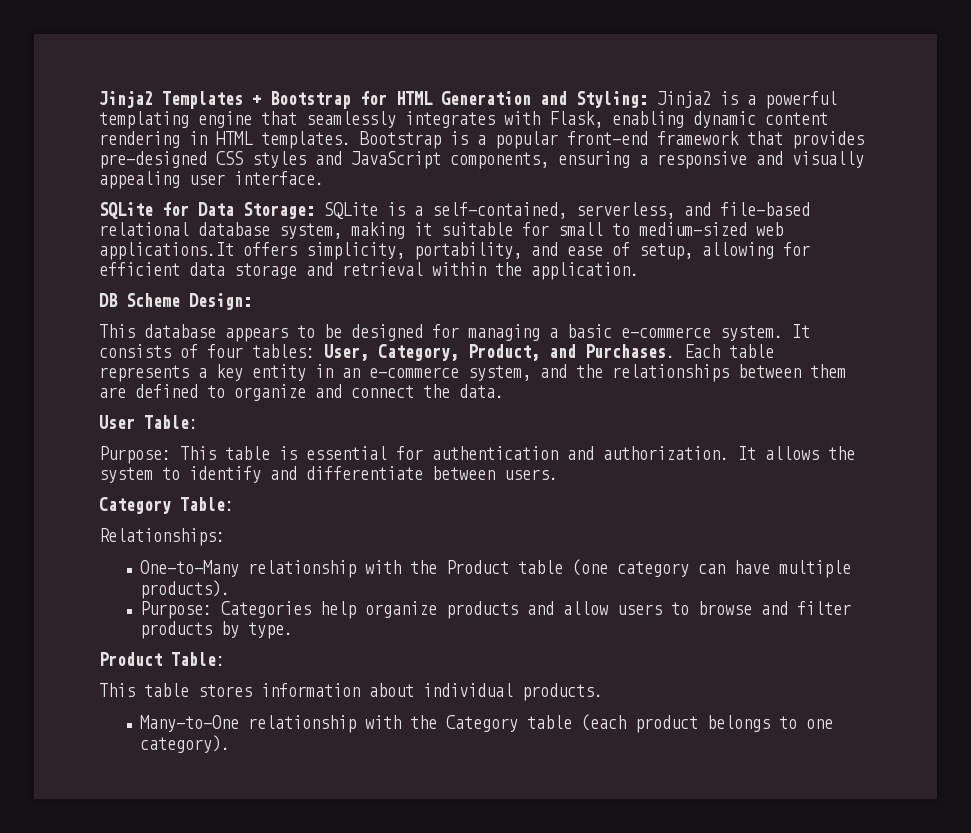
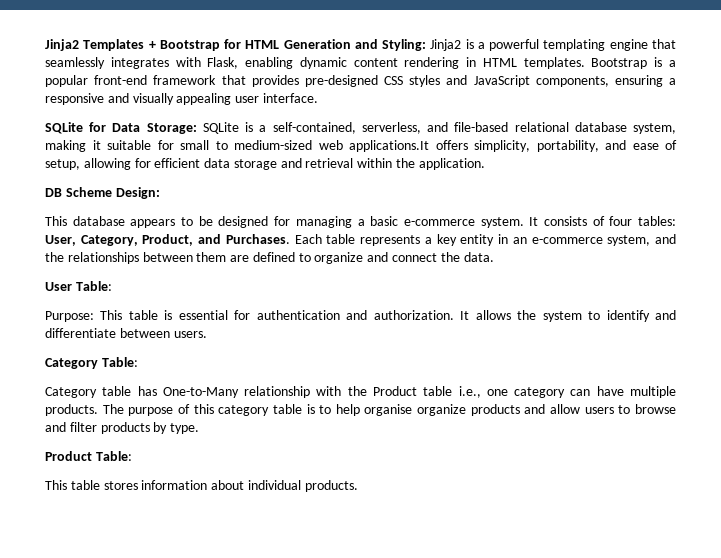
[99,528,225,546] Relationships: // -> [45,386,157,398] Category table has
[571,559,608,576] (one -> [458,386,508,398] i.e., one
[139,580,230,599] [139,601,356,619] products). // Purpose: Categories help -> [45,404,413,416] products. The purpose of this category table is to help organise
[139,714,833,733] [139,735,230,753] // Many-to-One relationship with the Category table (each product belongs to one category). -> (358, 486) none

